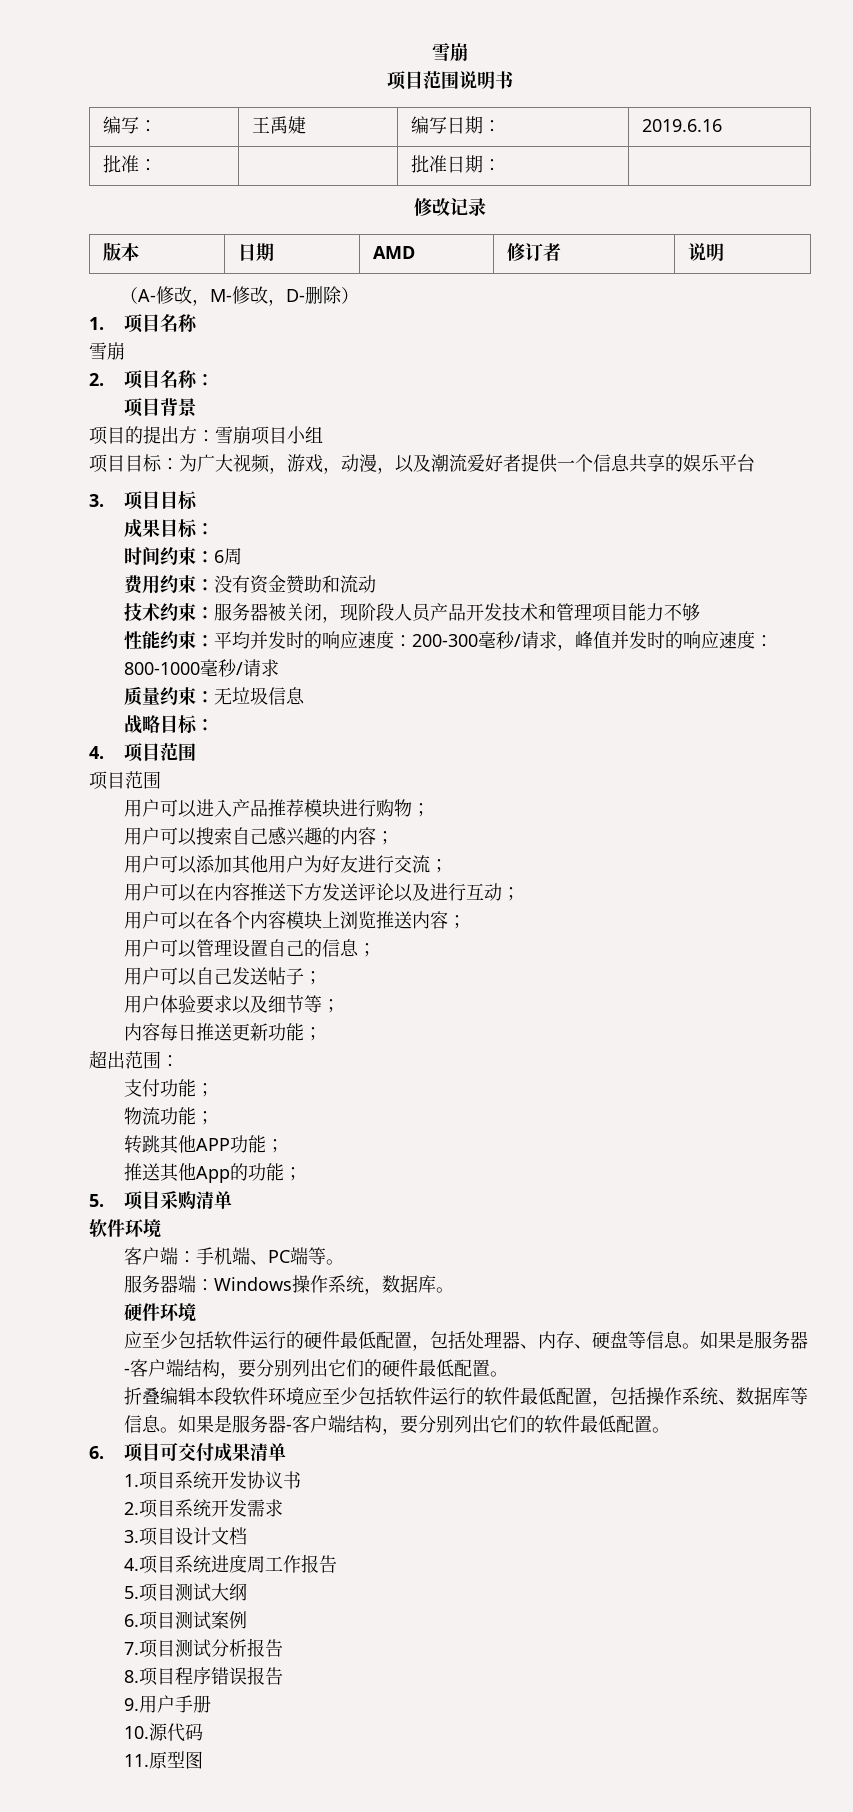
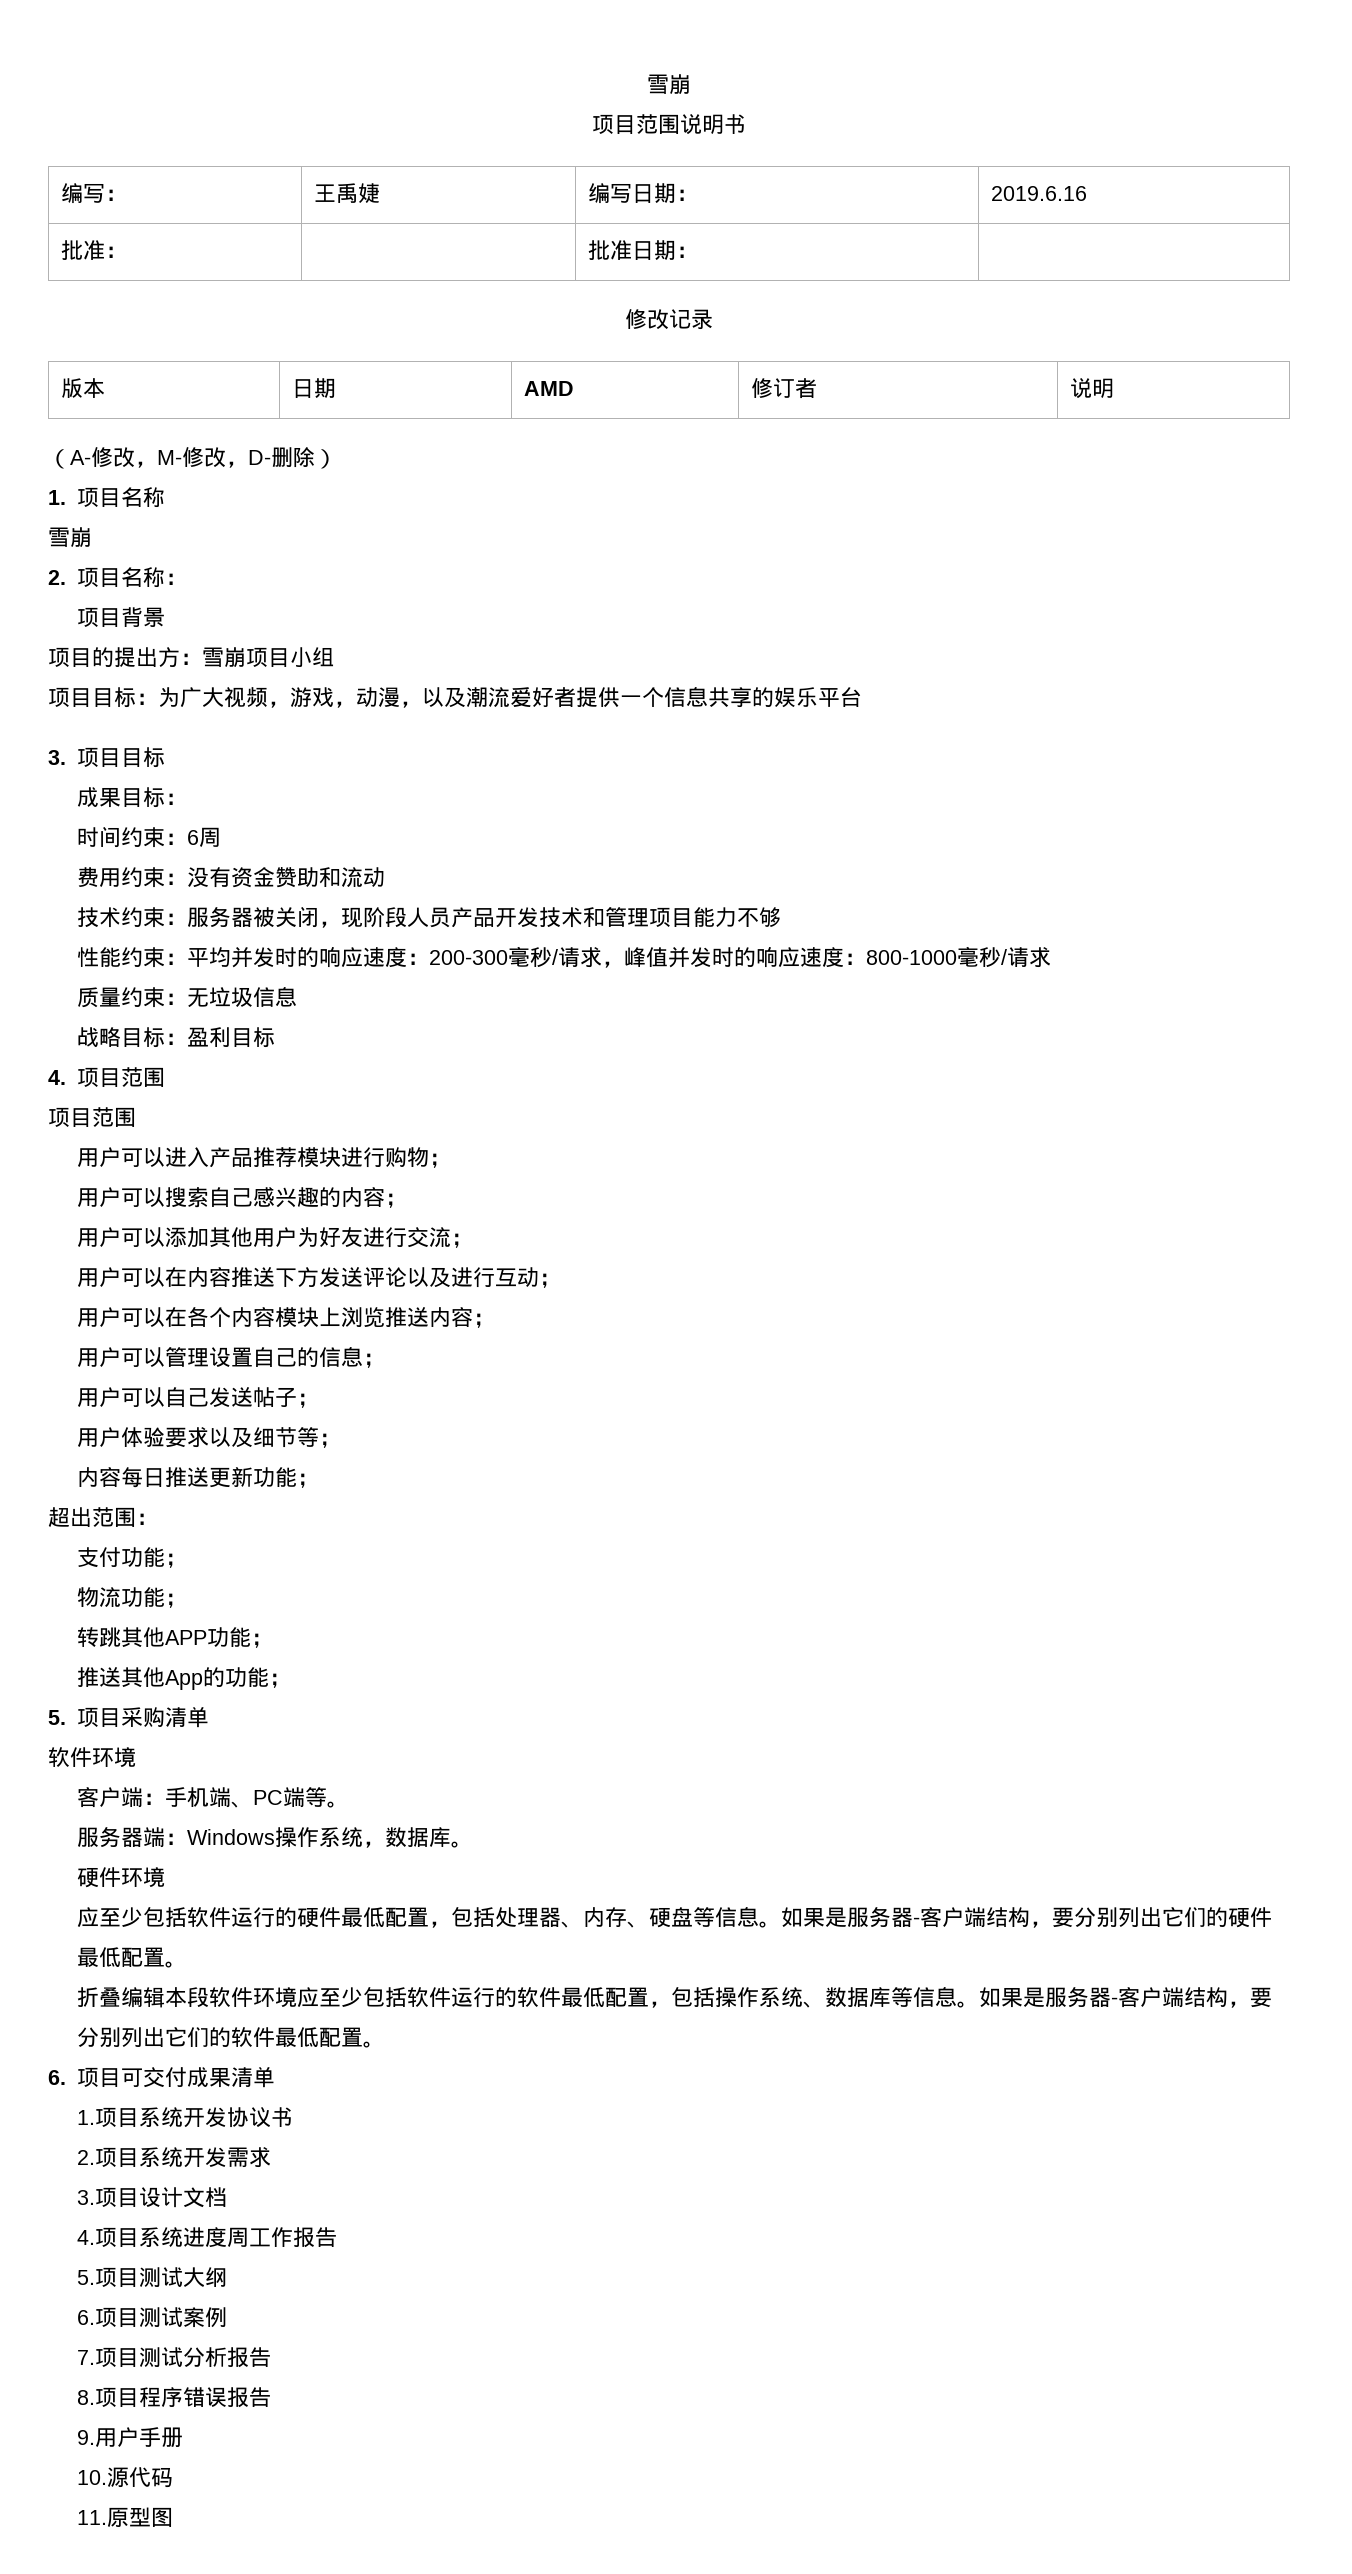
(215, 725) none -> [187,1027,276,1048] 盈利目标

